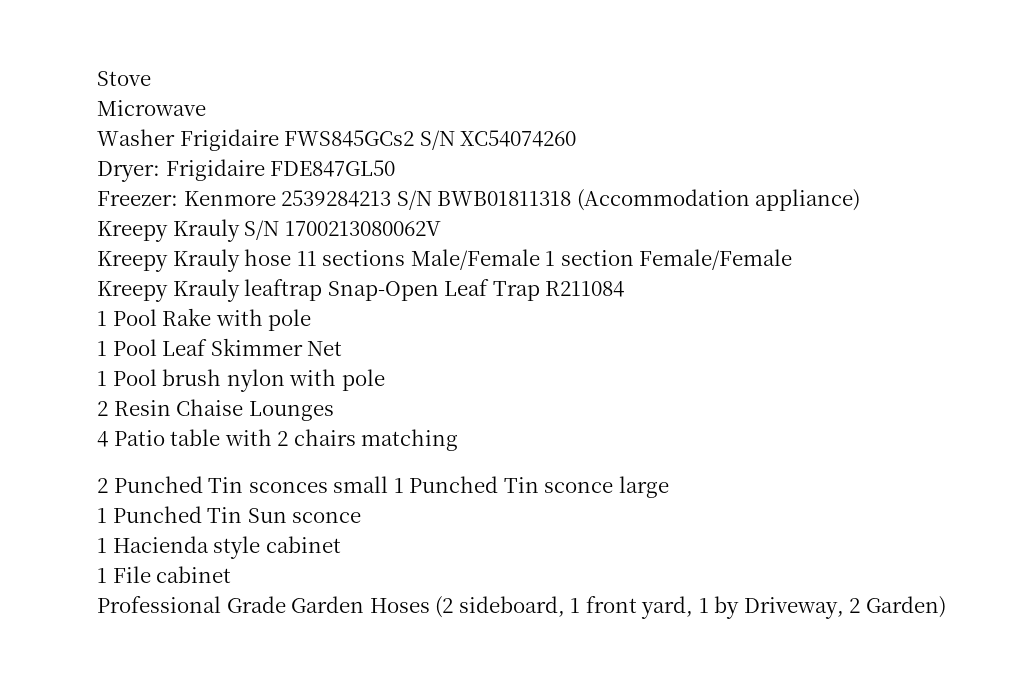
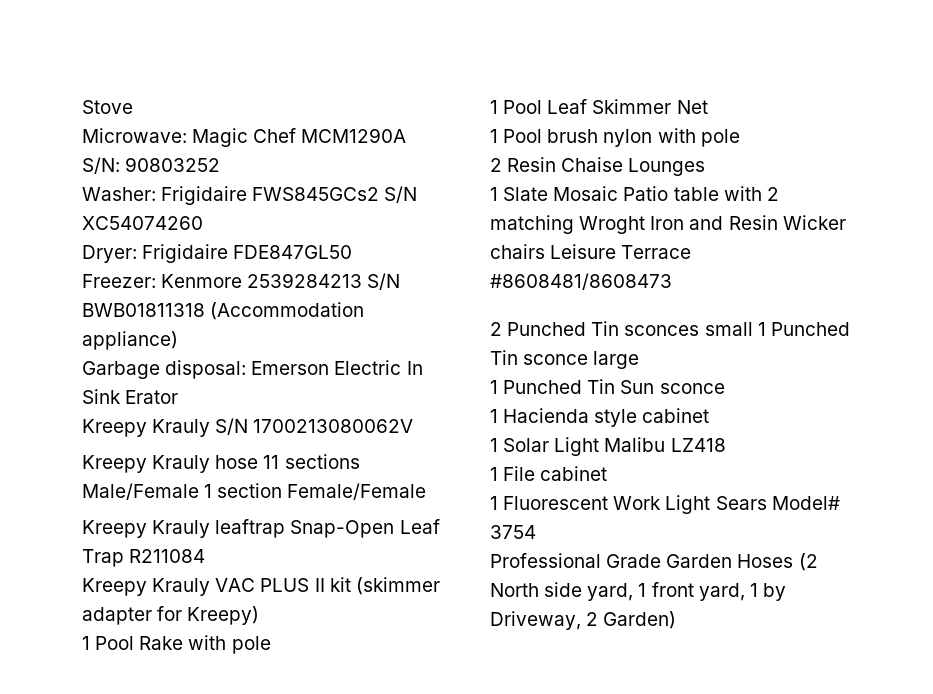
[97,100,206,116] [97,129,175,146] Microwave // Washer -> [82,128,407,147] [82,157,221,174] [82,187,156,201] Microwave: Magic Chef MCM1290A S/N: 90803252 // Washer:
(861, 200) none -> [82,360,423,379] [82,389,179,404] // Garbage disposal: Emerson Electric In Sink Erator
(625, 289) none -> [82,577,440,596] [82,606,260,625] // Kreepy Krauly VAC PLUS II kit (skimmer adapter for Kreepy)
[97,431,108,447] 4 -> [490,186,619,201] 1 Slate Mosaic
[293,429,459,451] chairs matching -> [490,215,846,234] [490,244,692,259] [490,273,672,290] matching Wroght Iron and Resin Wicker chairs Leisure Terrace #8608481/8608473
[112,566,232,583] File cabinet -> [503,437,726,456] [490,466,608,481] [490,495,840,514] [490,525,536,539] Solar Light Malibu LZ418 // 1 File cabinet // 1 Fluorescent Work Light Sears Model# 3754
[458,596,565,617] sideboard, -> [490,582,634,601] North side yard,

